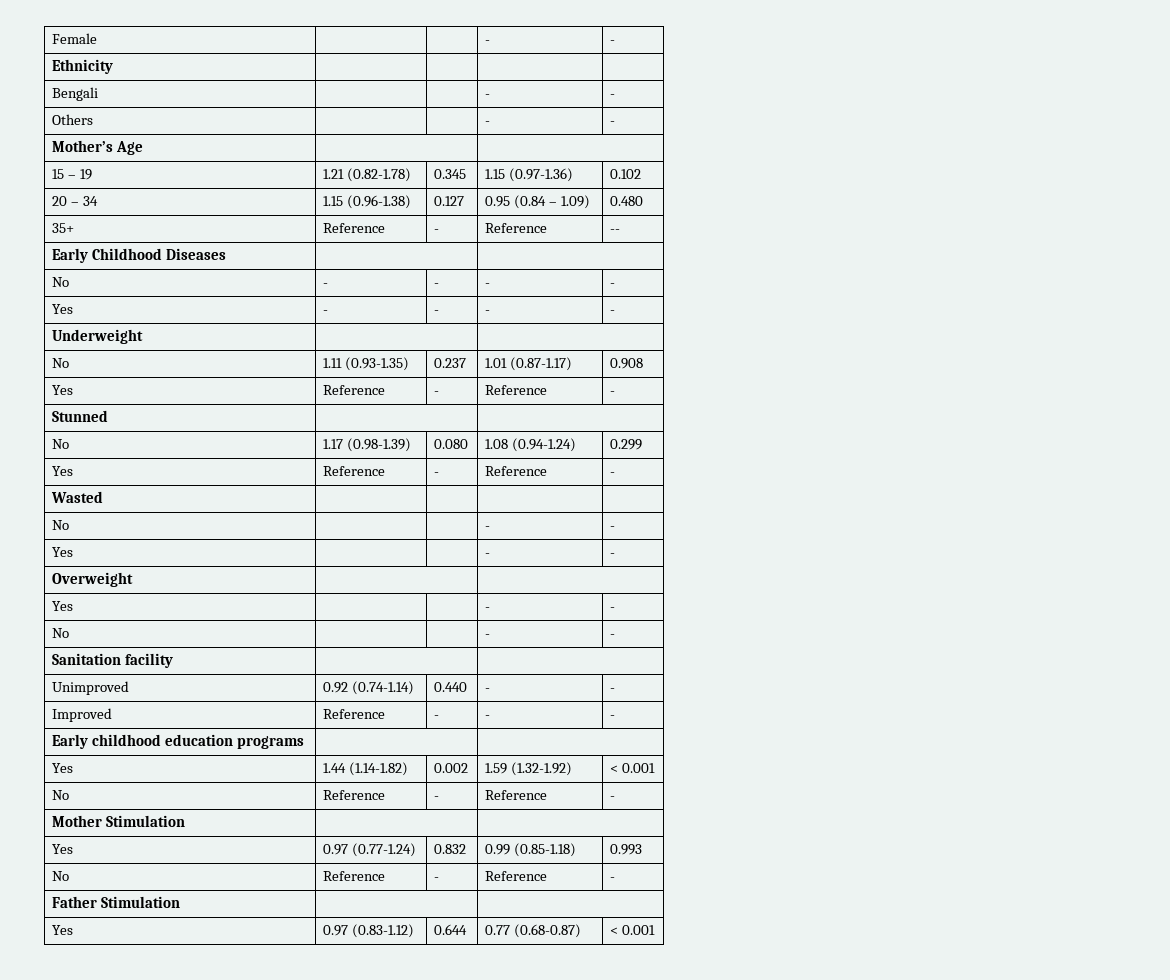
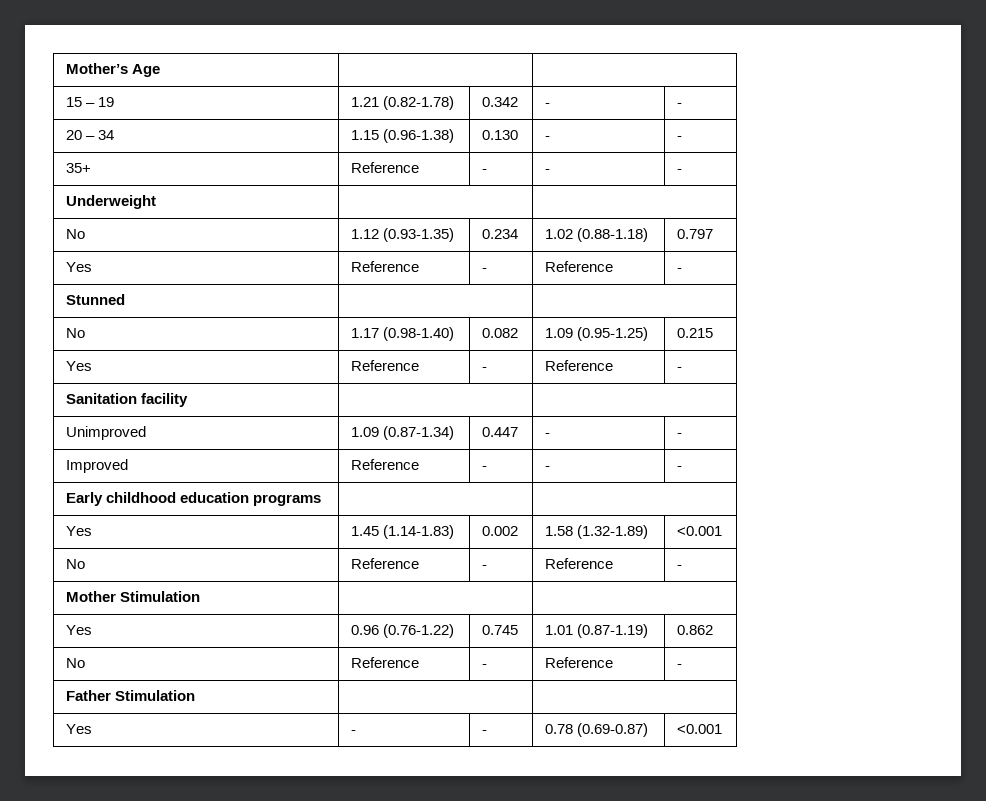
[51,33,97,44] [484,40,490,44] [609,40,615,44] [51,59,113,74] [51,87,98,101] [484,94,490,98] [609,94,615,98] [51,114,93,125] [484,121,490,125] [609,121,615,125] Female | | | - | - // Ethnicity | | | | // Bengali | | | - | - // Others | | | - | - // -> (65, 68) none
[433,169,466,179] [484,168,573,182] [609,169,641,179] 0.345 | 1.15 (0.97-1.36) | 0.102 -> [481,97,518,107] [544,103,550,107] [676,103,682,107] 0.342 | - | -
[433,196,464,206] [484,195,590,209] [609,196,643,206] [51,223,74,233] [322,223,385,233] [433,229,439,233] [484,223,547,233] [609,229,620,233] [51,248,226,263] [51,277,69,287] [322,283,328,287] [433,283,439,287] [484,283,490,287] [609,283,615,287] [51,304,73,314] [322,310,328,314] 0.127 | 0.95 (0.84 – 1.09) | 0.480 // 35+ | Reference | - | Reference | -- // Early Childhood Diseases | | // No | - | - | - | - // Yes | - -> [481,130,518,140] [544,136,550,140] [676,136,682,140] [65,163,91,173] [350,162,419,173] 0.130 | - | - // 35+ | Reference
[322,358,342,368] 1.11 -> [350,229,379,239] 1.12
[433,358,466,368] [484,357,572,371] [609,358,643,369] 0.237 | 1.01 (0.87-1.17) | 0.908 -> [481,229,518,239] [544,228,649,242] [676,229,713,239] 0.234 | 1.02 (0.88-1.18) | 0.797
[346,438,411,452] [433,439,468,449] [484,438,576,452] [609,439,642,450] [51,466,73,476] [322,466,385,476] [433,472,439,476] [484,466,547,476] [609,472,615,476] [50,491,103,503] [51,520,69,530] [484,526,490,530] [609,526,615,530] [51,547,73,557] [484,553,490,557] [609,553,615,557] [51,572,133,587] [51,601,73,611] [484,607,490,611] [609,607,615,611] [51,628,69,638] [484,634,490,638] [609,634,615,638] (0.98-1.39) | 0.080 | 1.08 (0.94-1.24) | 0.299 // Yes | Reference | - | Reference | - // Wasted | | | | // No | | | - | - // Yes | | | - | - // Overweight | | // Yes | | | - | - // No | | | - | - -> [383,327,455,341] [481,328,518,338] [544,327,649,341] [676,328,713,338] [65,361,92,371] [350,360,419,371] [481,367,487,371] [544,360,613,371] [676,367,682,371] (0.98-1.40) | 0.082 | 1.09 (0.95-1.25) | 0.215 // Yes | Reference | - | Reference | -
[322,681,414,695] [433,682,467,692] 0.92 (0.74-1.14) | 0.440 -> [350,426,455,440] [481,427,518,437] 1.09 (0.87-1.34) | 0.447
[322,762,408,776] 1.44 (1.14-1.82) -> [350,525,455,539] 1.45 (1.14-1.83)
[484,762,572,776] [609,763,655,773] 1.59 (1.32-1.92) | < 0.001 -> [544,525,649,539] [676,526,722,536] 1.58 (1.32-1.89) | <0.001
[322,843,416,857] [433,844,466,854] [484,843,576,857] [609,844,642,855] 0.97 (0.77-1.24) | 0.832 | 0.99 (0.85-1.18) | 0.993 -> [350,624,455,638] [481,625,518,635] [544,624,649,638] [676,625,713,635] 0.96 (0.76-1.22) | 0.745 | 1.01 (0.87-1.19) | 0.862
[322,924,414,938] [433,924,467,935] [484,924,581,938] [609,925,655,935] 0.97 (0.83-1.12) | 0.644 | 0.77 (0.68-0.87) | < 0.001 -> [350,730,356,734] [481,730,487,734] [544,723,649,737] [676,724,722,734] - | - | 0.78 (0.69-0.87) | <0.001

